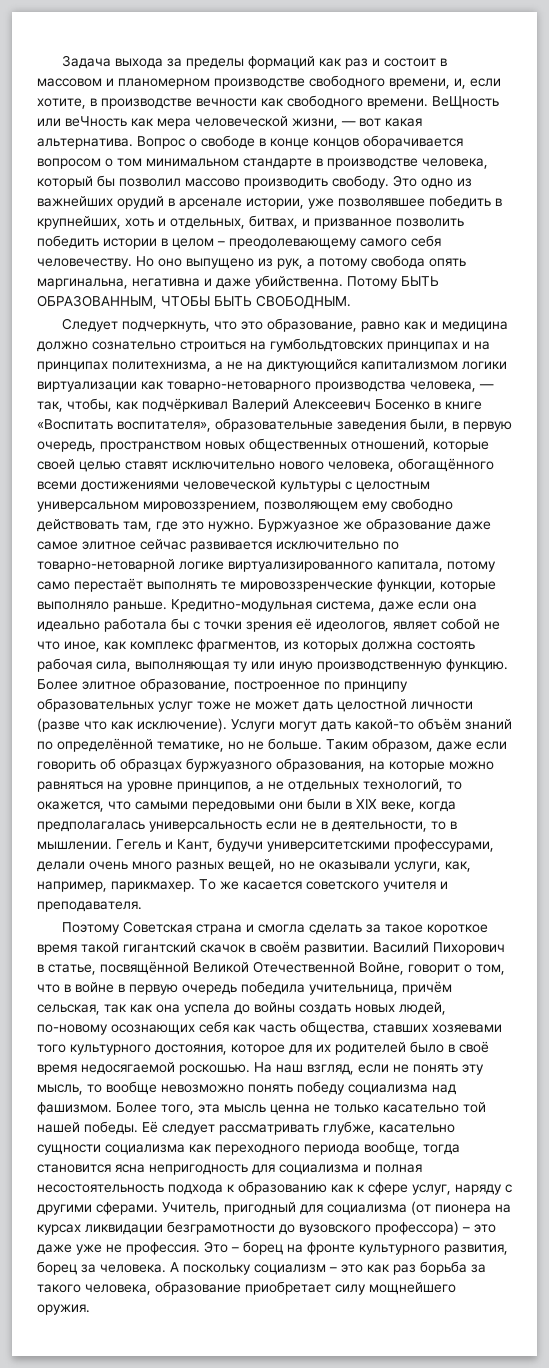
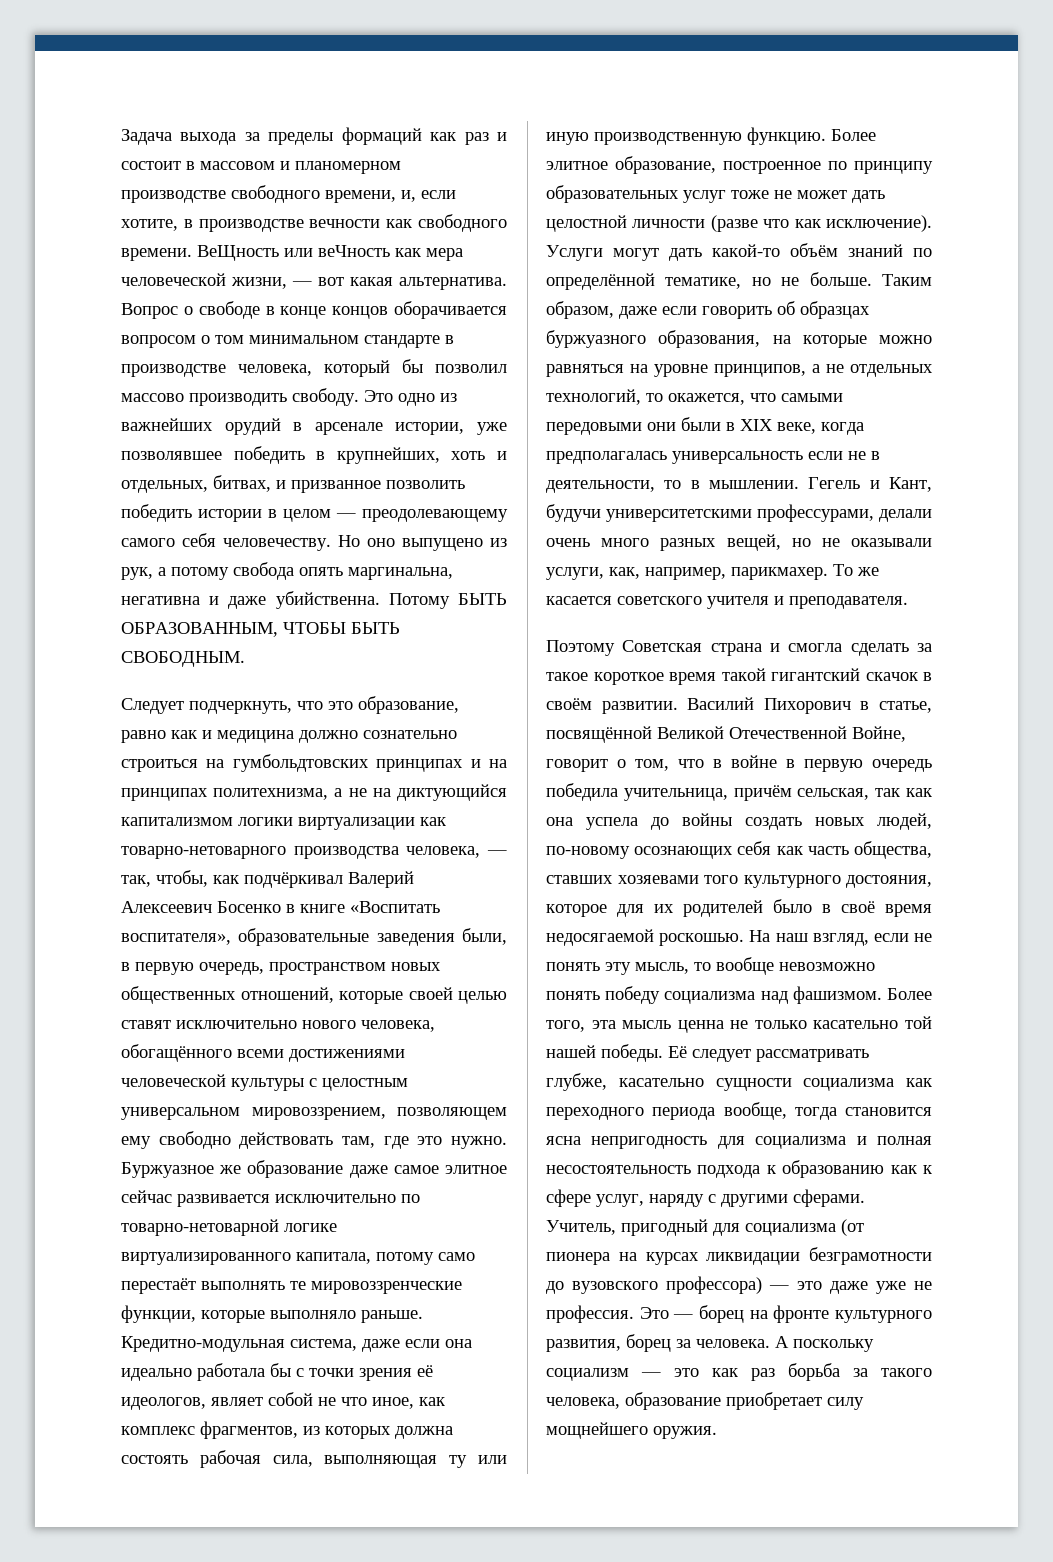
[217,241,225,246] – -> [336,513,356,518] —
[462,1227,470,1232] – -> [769,1285,789,1290] —
[231,1247,239,1252] – -> [673,1314,694,1319] —
[329,1267,337,1272] – -> [641,1372,661,1377] —

